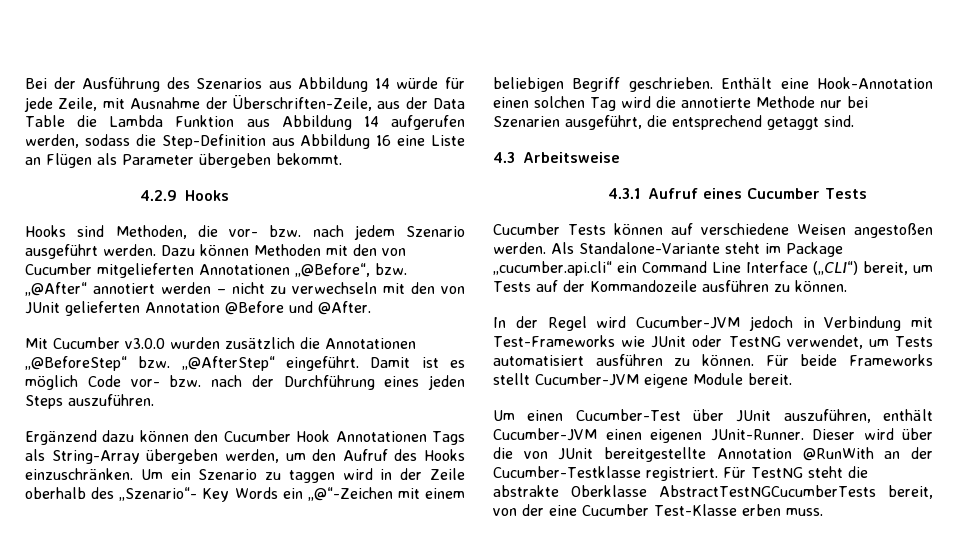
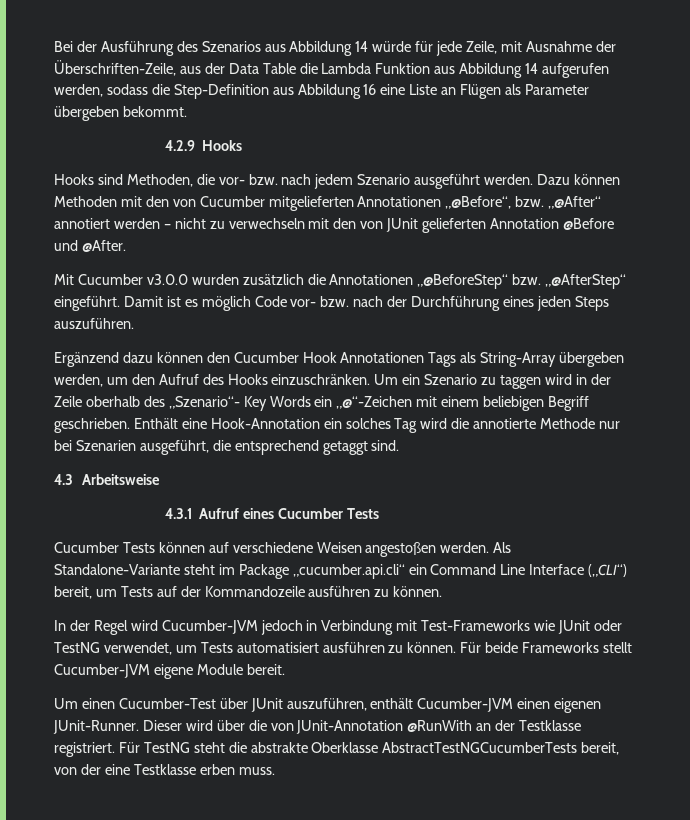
[493,96,585,108] einen solchen -> [323,418,391,429] ein solches
[558,447,792,462] JUnit bereitgestellte Annotation -> [296,720,404,734] JUnit-Annotation
[493,466,641,478] Cucumber-Testklasse -> [519,720,582,731] Testklasse
[582,504,737,516] Cucumber Test-Klasse -> [133,764,196,775] Testklasse

